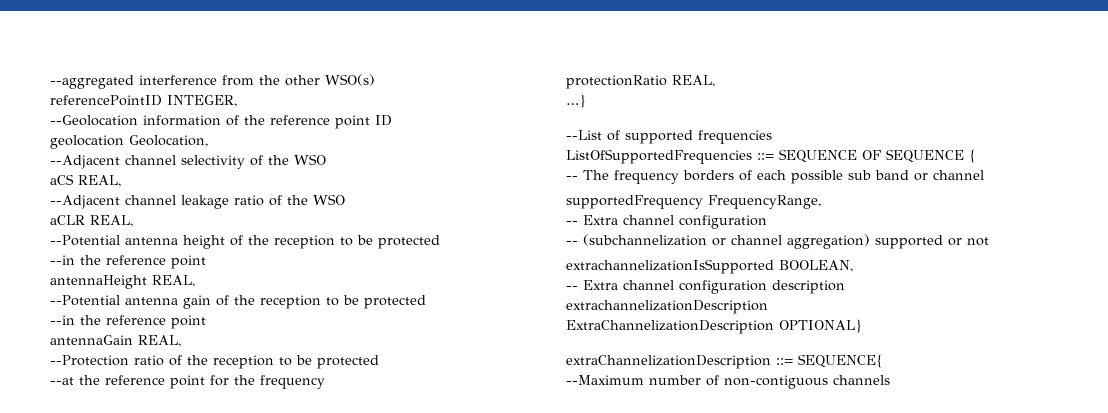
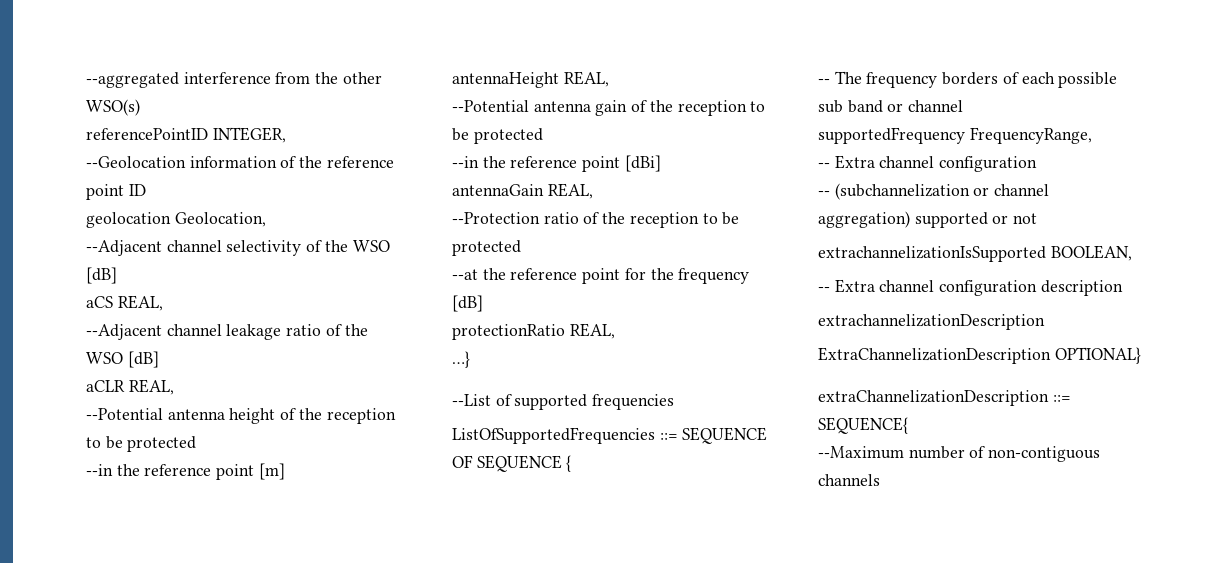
(326, 159) none -> [86,267,117,284] [dB]
(345, 199) none -> [127,351,159,368] [dB]
(206, 262) none -> [258,463,285,480] [m]
(206, 322) none -> [624,155,661,172] [dBi]
(325, 382) none -> [452,295,483,312] [dB]

